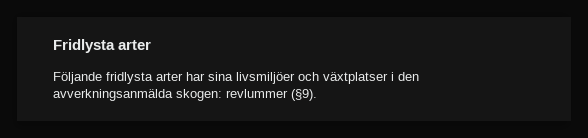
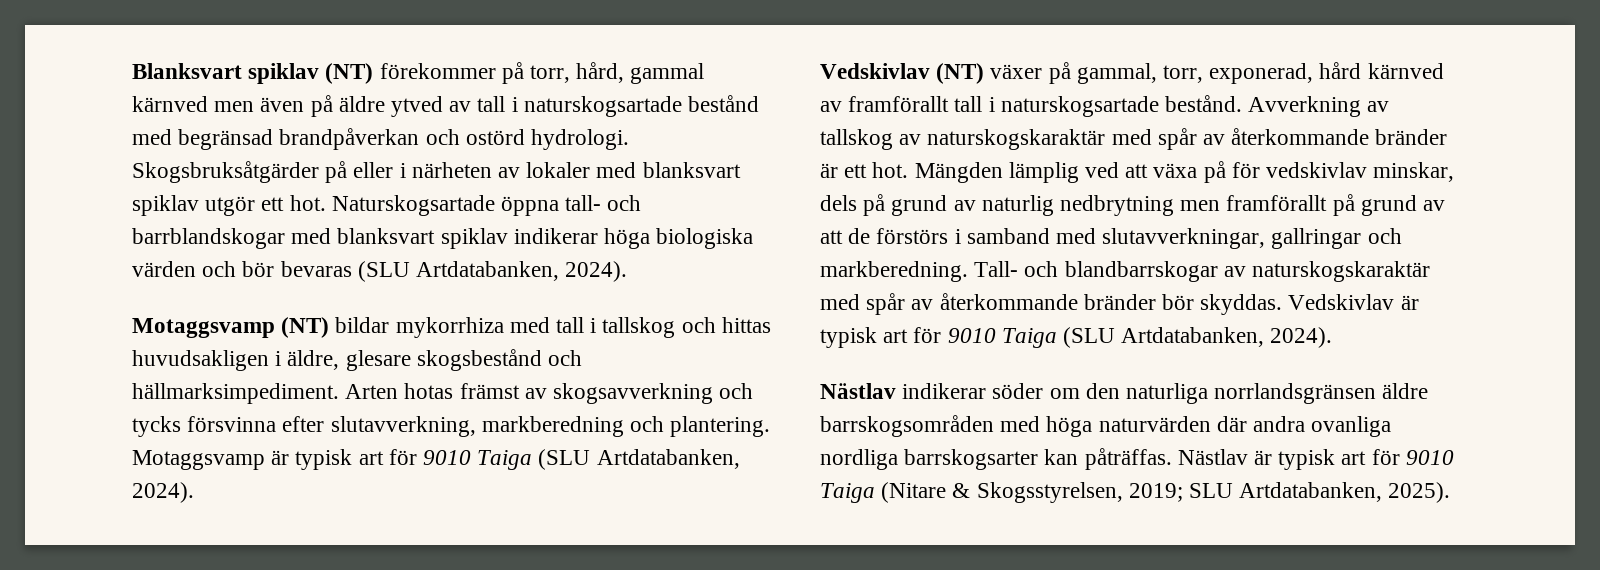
[53,39,152,53] [53,72,419,84] [53,89,317,101] Fridlysta arter // Följande fridlysta arter har sina livsmiljöer och växtplatser i den avverkningsanmälda skogen: revlummer (§9). -> [132,62,705,84] [132,95,760,117] [132,128,630,150] [132,161,741,183] [132,195,642,216] [132,228,754,249] [132,261,628,282] [132,317,771,338] [132,349,583,371] [132,383,754,404] [132,416,771,437] [132,449,740,470] [132,482,194,503] [820,62,1444,84] [820,95,1390,117] [820,128,1448,150] [820,161,1455,183] [820,194,1446,216] [820,228,1402,249] [820,261,1431,282] [820,293,1419,315] [820,327,1333,348] [820,383,1429,404] [820,415,1392,437] [820,448,1454,470] [820,482,1451,503] Blanksvart spiklav (NT) förekommer på torr, hård, gammal kärnved men även på äldre ytved av tall i naturskogsartade bestånd med begränsad brandpåverkan och ostörd hydrologi. Skogsbruksåtgärder på eller i närheten av lokaler med blanksvart spiklav utgör ett hot. Naturskogsartade öppna tall- och barrblandskogar med blanksvart spiklav indikerar höga biologiska värden och bör bevaras (SLU Artdatabanken, 2024). // Motaggsvamp (NT) bildar mykorrhiza med tall i tallskog och hittas huvudsakligen i äldre, glesare skogsbestånd och hällmarksimpediment. Arten hotas främst av skogsavverkning och tycks försvinna efter slutavverkning, markberedning och plantering. Motaggsvamp är typisk art för 9010 Taiga (SLU Artdatabanken, 2024). // Vedskivlav (NT) växer på gammal, torr, exponerad, hård kärnved av framförallt tall i naturskogsartade bestånd. Avverkning av tallskog av naturskogskaraktär med spår av återkommande bränder är ett hot. Mängden lämplig ved att växa på för vedskivlav minskar, dels på grund av naturlig nedbrytning men framförallt på grund av att de förstörs i samband med slutavverkningar, gallringar och markberedning. Tall- och blandbarrskogar av naturskogskaraktär med spår av återkommande bränder bör skyddas. Vedskivlav är typisk art för 9010 Taiga (SLU Artdatabanken, 2024). // Nästlav indikerar söder om den naturliga norrlandsgränsen äldre barrskogsområden med höga naturvärden där andra ovanliga nordliga barrskogsarter kan påträffas. Nästlav är typisk art för 9010 Taiga (Nitare & Skogsstyrelsen, 2019; SLU Artdatabanken, 2025).

